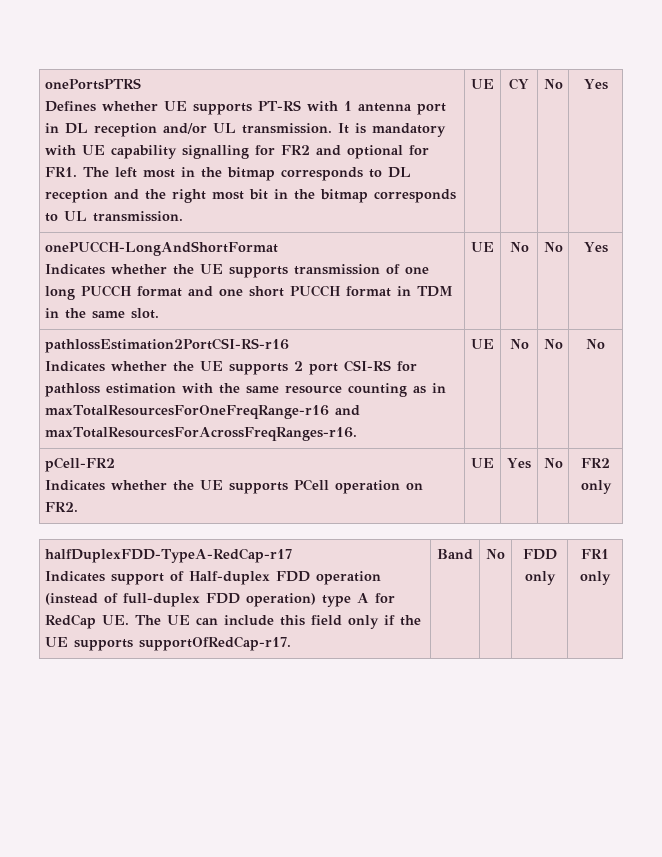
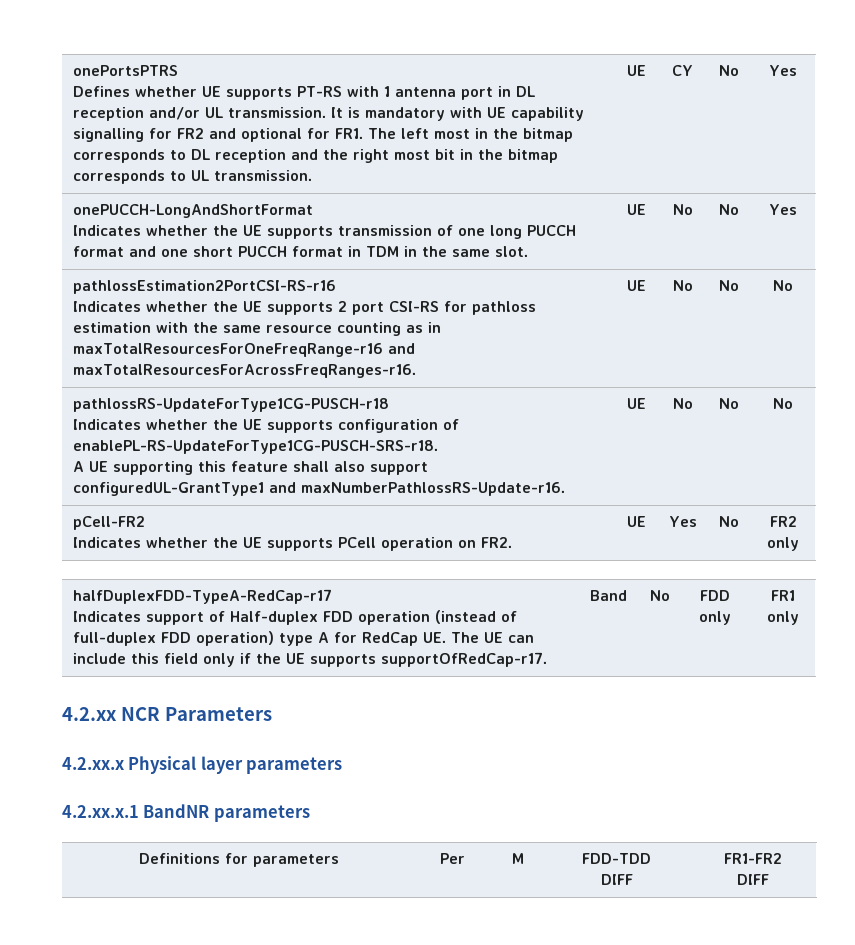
(605, 344) none -> [72,398,389,412] [72,419,459,433] [72,440,438,454] [72,461,428,475] [72,482,565,496] [627,398,646,409] [672,398,693,409] [719,398,739,409] [773,398,793,409] // pathlossRS-UpdateForType1CG-PUSCH-r18 // Indicates whether the UE supports configuration of enablePL-RS-UpdateForType1CG-PUSCH-SRS-r18. // A UE supporting this feature shall also support configuredUL-GrantType1 and maxNumberPathlossRS-Update-r16. | UE | No | No | No
(611, 578) none -> [62,707,272,721] [62,756,343,774] [62,804,310,822] [138,853,339,867] [440,853,465,864] [511,853,524,864] [582,853,651,864] [600,874,633,885] [723,853,782,864] [736,874,769,885] // 4.2.xx NCR Parameters // 4.2.xx.x Physical layer parameters // 4.2.xx.x.1 BandNR parameters // Definitions for parameters | Per | M | FDD-TDD // DIFF | FR1-FR2 // DIFF

